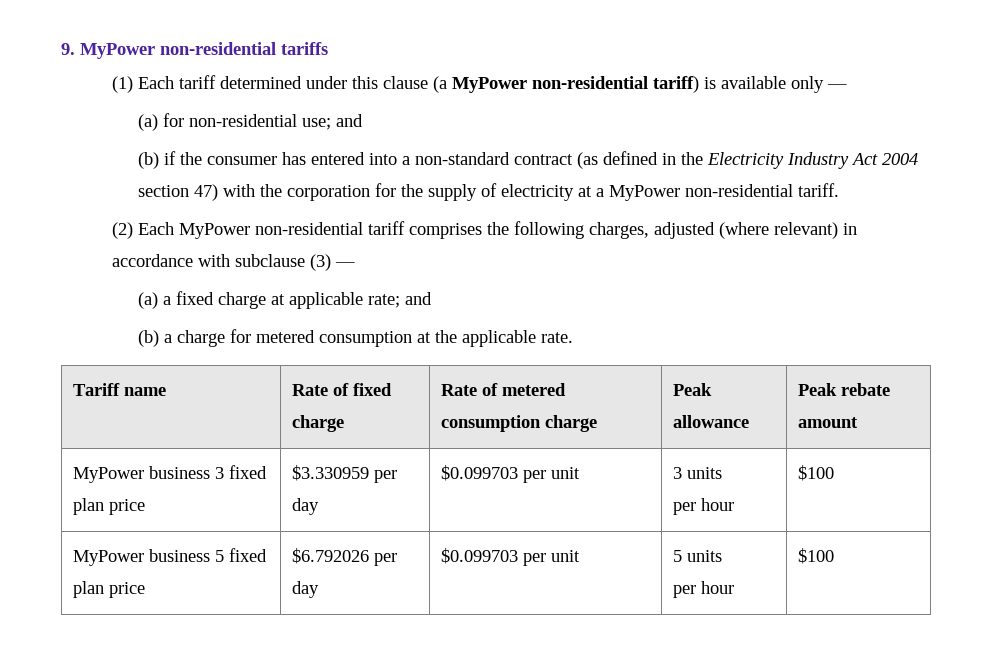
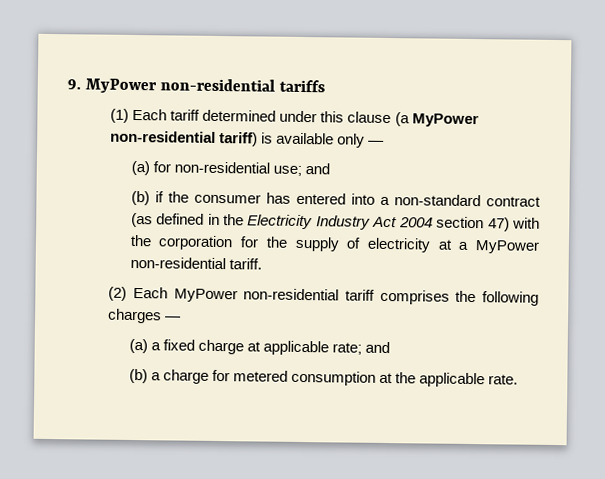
[589,222,858,239] [112,254,332,271] charges, adjusted (where relevant) in accordance with subclause (3) -> [107,308,163,324] charges
[72,383,166,396] [291,383,392,396] [291,415,344,432] [440,383,566,396] [440,415,597,432] [672,383,712,396] [672,415,749,428] [797,383,890,396] [797,417,858,428] [72,465,267,483] [72,498,145,515] [291,465,397,483] [291,498,319,515] [440,465,580,483] [672,467,722,479] [672,498,734,515] [797,465,834,481] [72,548,267,566] [72,581,145,598] [291,548,397,566] [291,581,319,598] [440,548,580,566] [672,550,722,562] [672,581,734,598] [797,548,834,564] // Tariff name | Rate of fixed charge | Rate of metered consumption charge | Peak allowance | Peak rebate amount // MyPower business 3 fixed plan price | $3.330959 per day | $0.099703 per unit | 3 units // per hour | $100 // MyPower business 5 fixed plan price | $6.792026 per day | $0.099703 per unit | 5 units // per hour | $100 -> (519, 379) none

